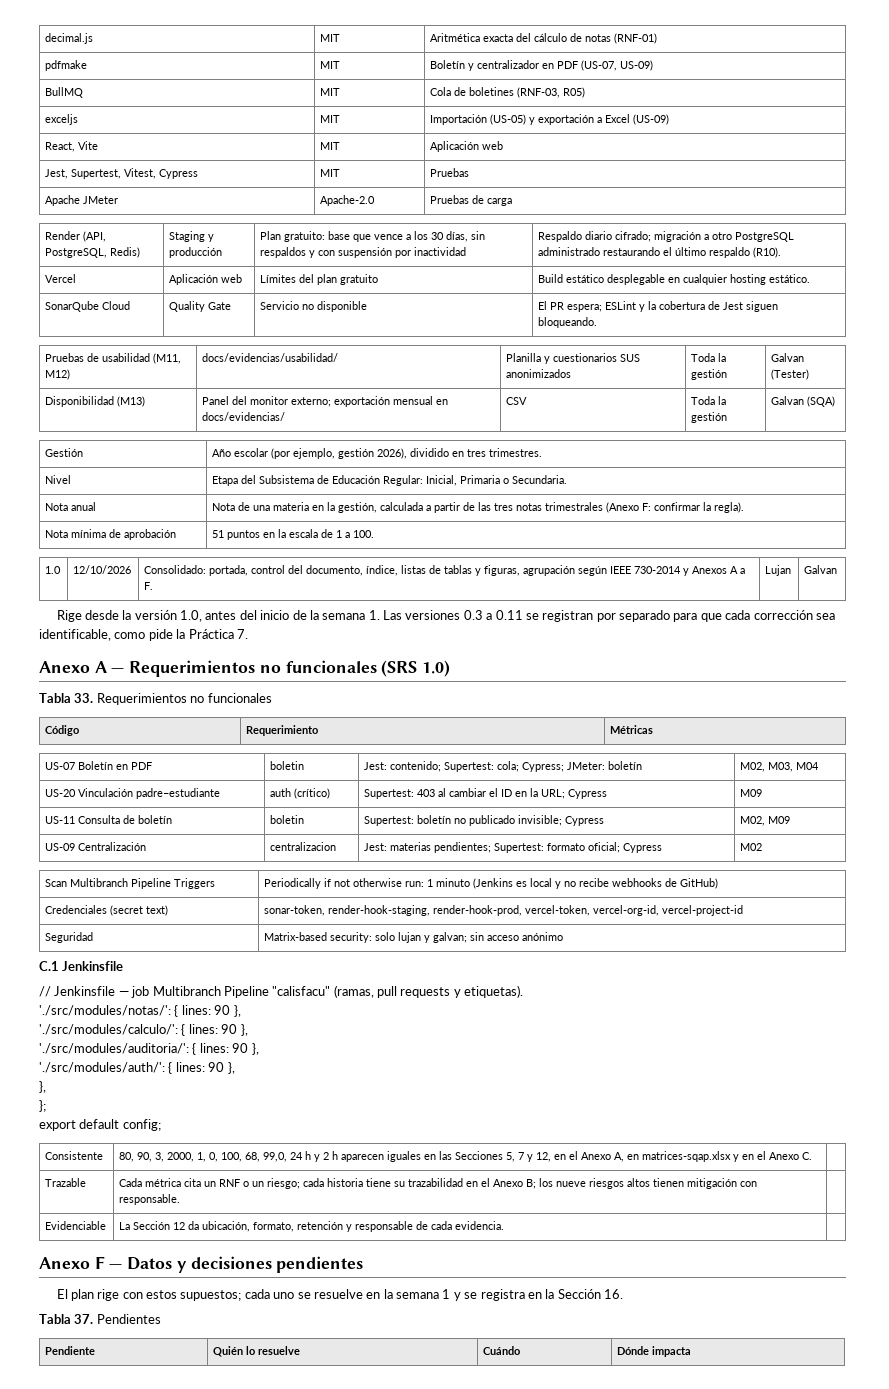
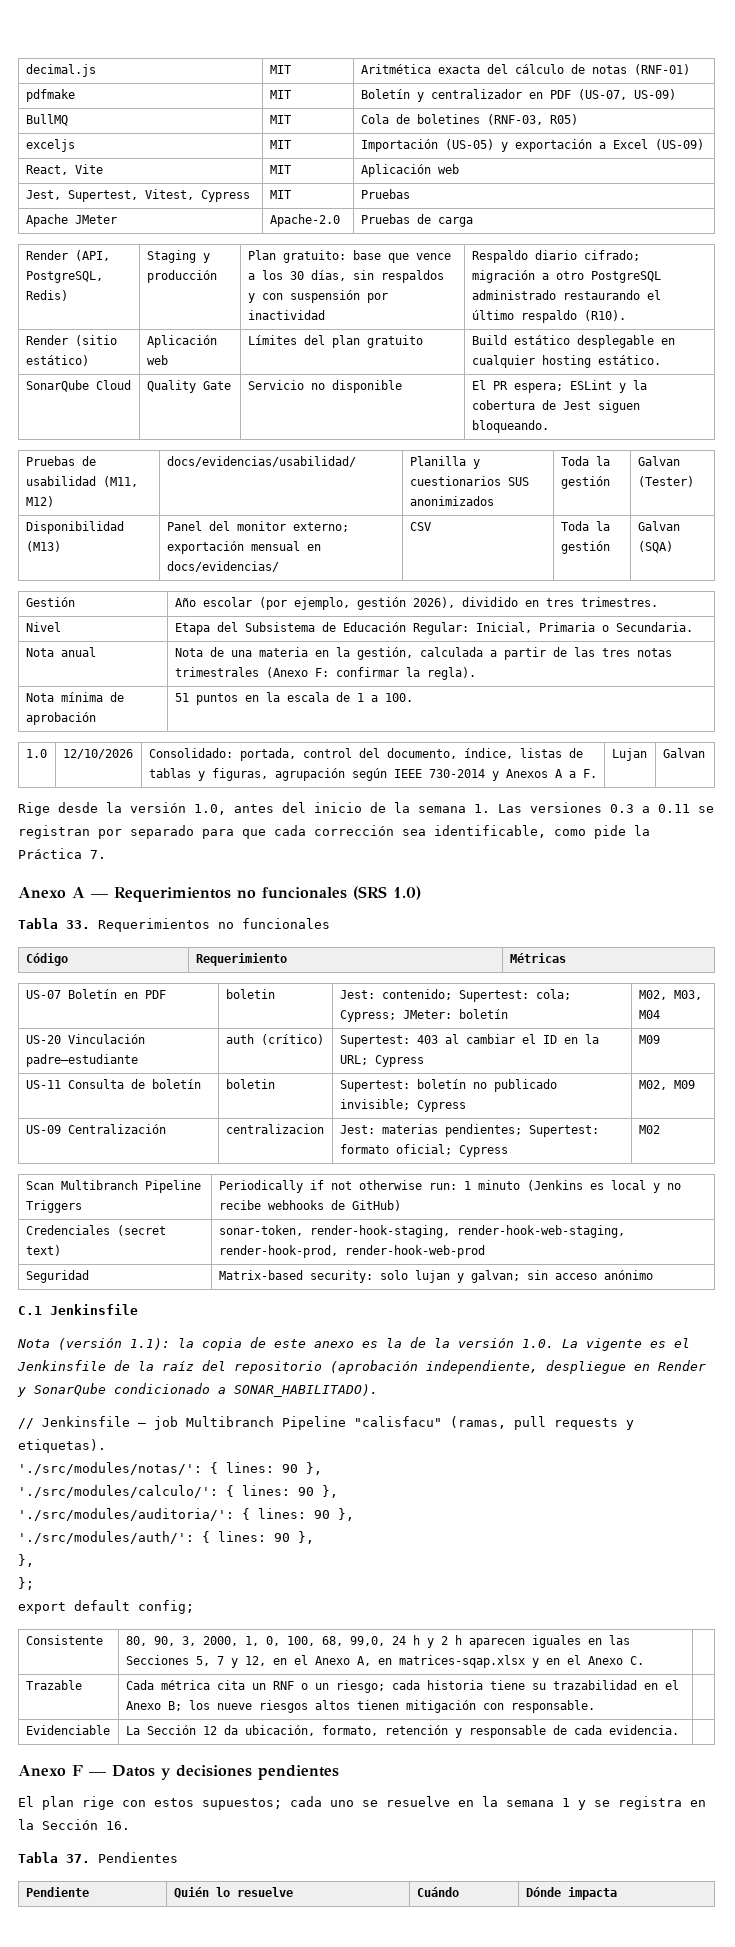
[45,274,77,283] Vercel -> [25,335,117,346] [25,355,89,366] Render (sitio estático)
[433,905,744,916] render-hook-prod, vercel-token, vercel-org-id, vercel-project-id -> [456,1225,625,1238] [218,1245,485,1258] render-hook-web-staging, render-hook-prod, render-hook-web-prod
(124, 966) none -> [17,1337,690,1351] [17,1360,706,1374] [17,1383,378,1397] // Nota (versión 1.1): la copia de este anexo es la de la versión 1.0. La vigente es el Jenkinsfile de la raíz del repositorio (aprobación independiente, despliegue en Render y SonarQube condicionado a SONAR_HABILITADO).

